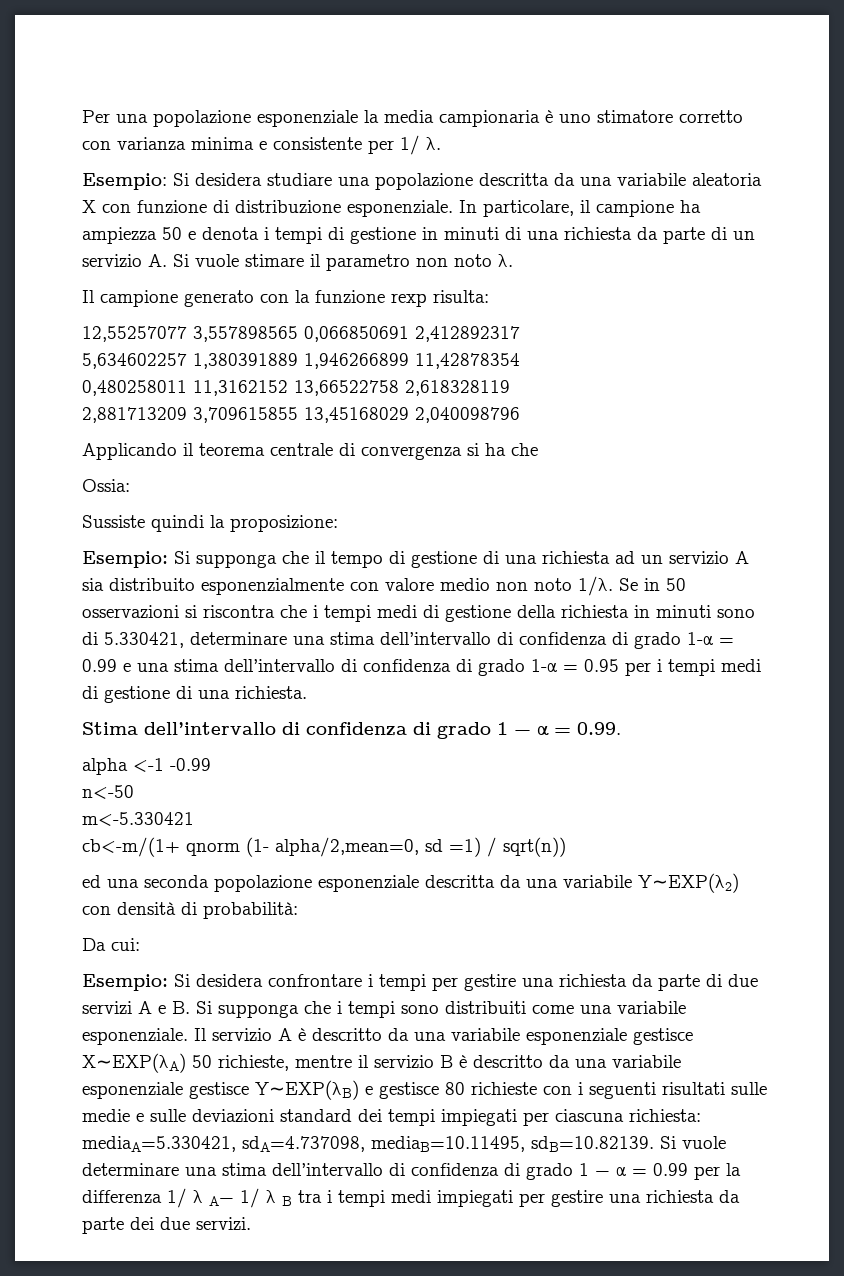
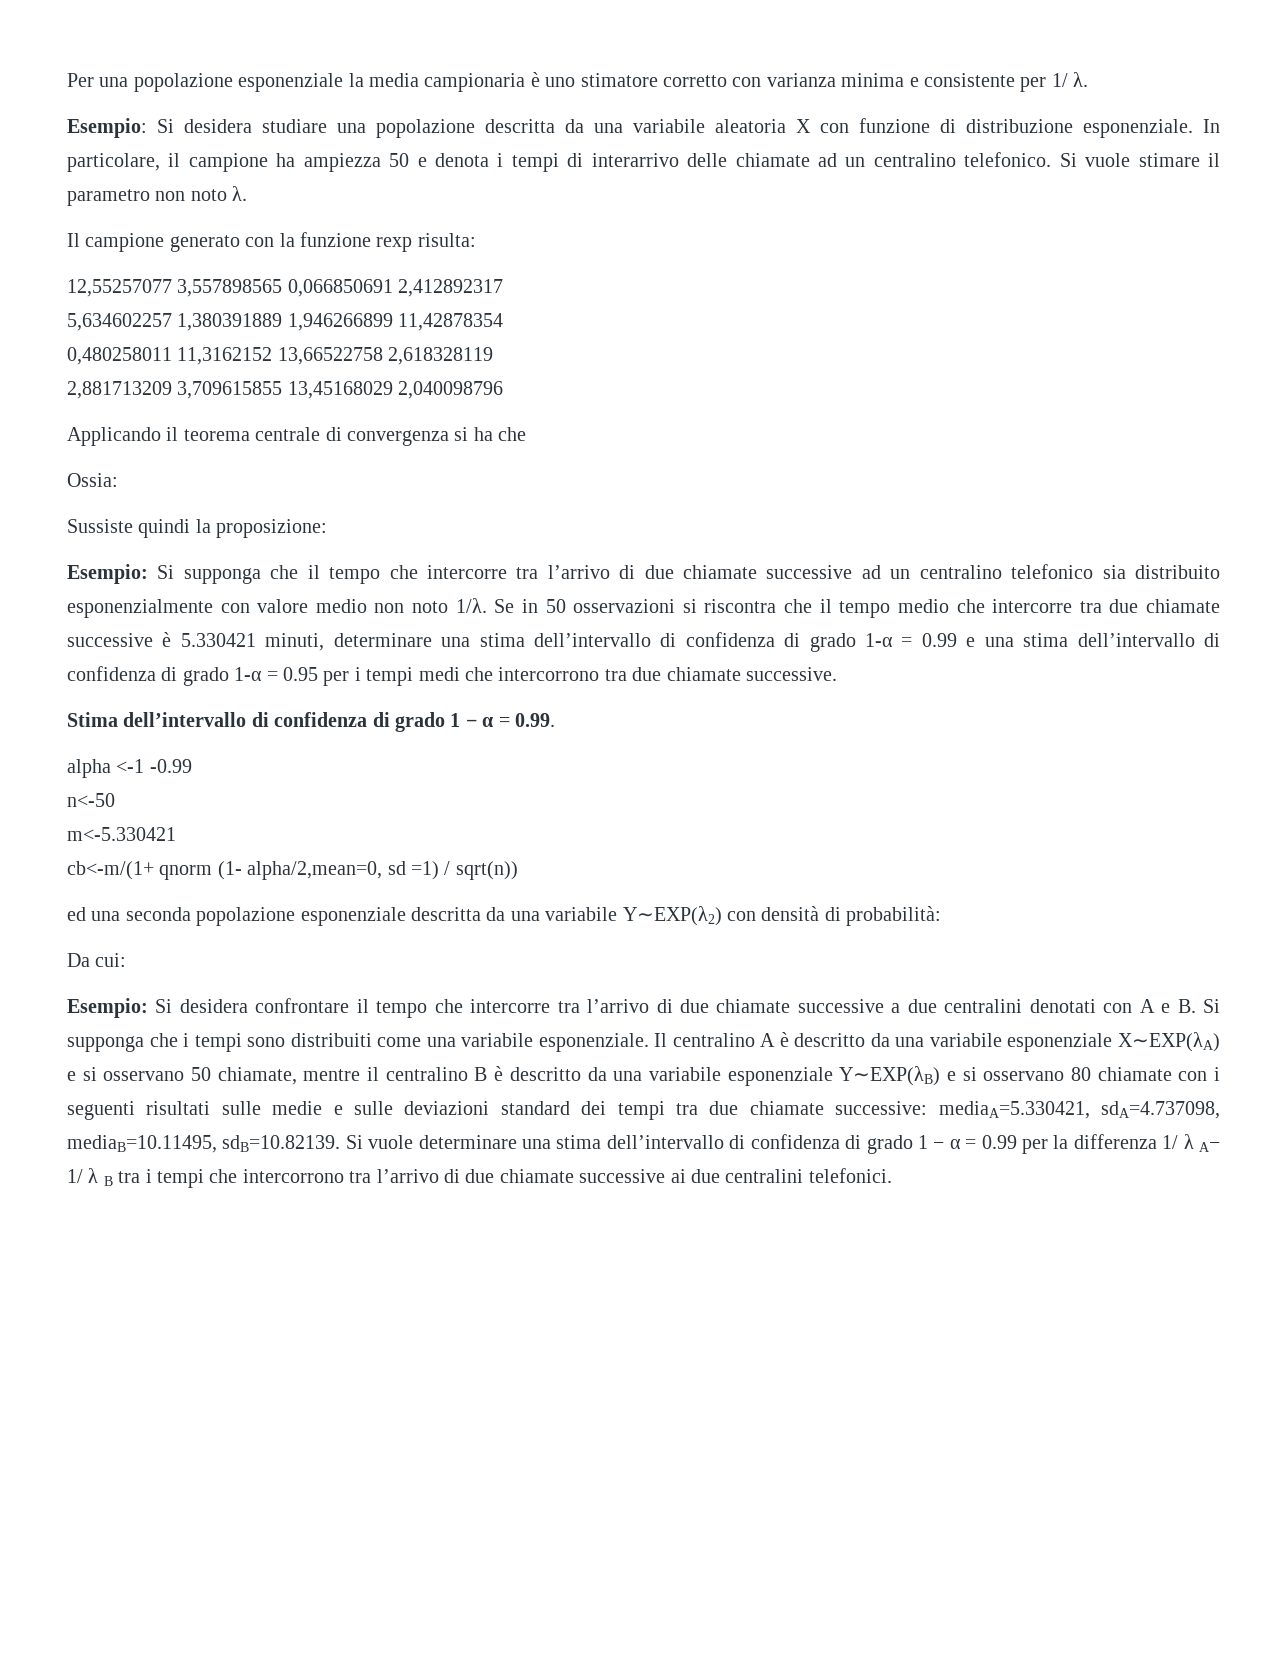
[350,227,755,244] [82,254,167,267] gestione in minuti di una richiesta da parte di un servizio A. -> [591,152,1052,167] interarrivo delle chiamate ad un centralino telefonico.
[389,551,749,568] di gestione di una richiesta ad un servizio A -> [389,564,1094,579] che intercorre tra l’arrivo di due chiamate successive ad un centralino telefonico
[313,605,755,622] [82,632,184,648] i tempi medi di gestione della richiesta in minuti sono di 5.330421, -> [819,599,1220,618] [67,632,325,651] il tempo medio che intercorre tra due chiamate successive è 5.330421 minuti,
[82,686,307,703] di gestione di una richiesta. -> [464,667,837,681] che intercorrono tra due chiamate successive.
[368,974,758,991] [82,1001,132,1014] i tempi per gestire una richiesta da parte di due servizi -> [356,999,1133,1018] il tempo che intercorre tra l’arrivo di due chiamate successive a due centralini denotati con
[212,1028,272,1041] servizio -> [672,1033,755,1047] centralino
[633,1028,693,1045] [82,1053,289,1073] gestisce X∼EXP(λA) 50 richieste, -> [1117,1032,1220,1052] [67,1067,297,1085] X∼EXP(λA) e si osservano 50 chiamate,
[374,1055,434,1068] servizio -> [385,1067,468,1081] centralino
[189,1082,249,1099] gestisce -> (833, 1076) none
[379,1082,537,1099] gestisce 80 richieste -> [962,1067,1172,1081] si osservano 80 chiamate
[441,1109,701,1126] impiegati per ciascuna richiesta: -> [675,1101,928,1115] tra due chiamate successive:
[391,1190,740,1207] [82,1217,251,1234] medi impiegati per gestire una richiesta da parte dei due servizi. -> [209,1168,892,1183] che intercorrono tra l’arrivo di due chiamate successive ai due centralini telefonici.

